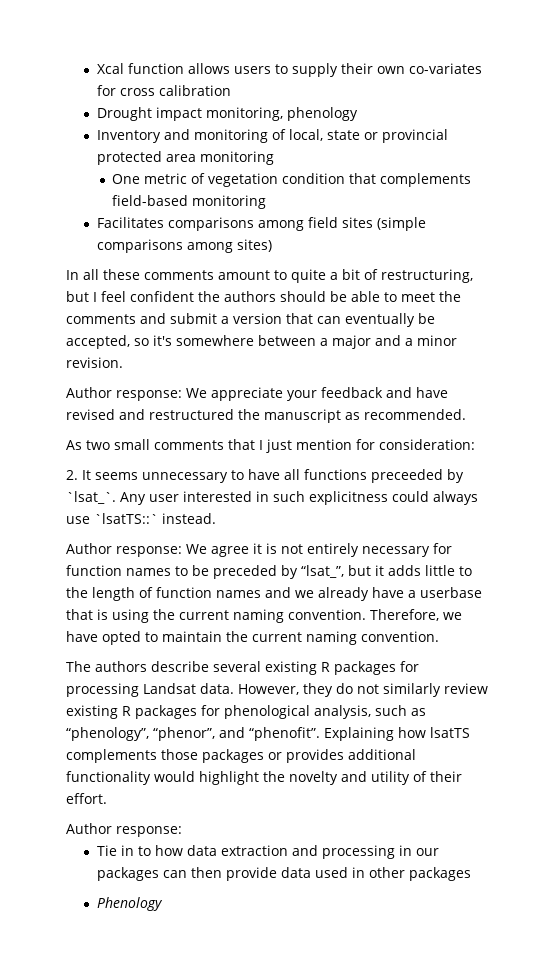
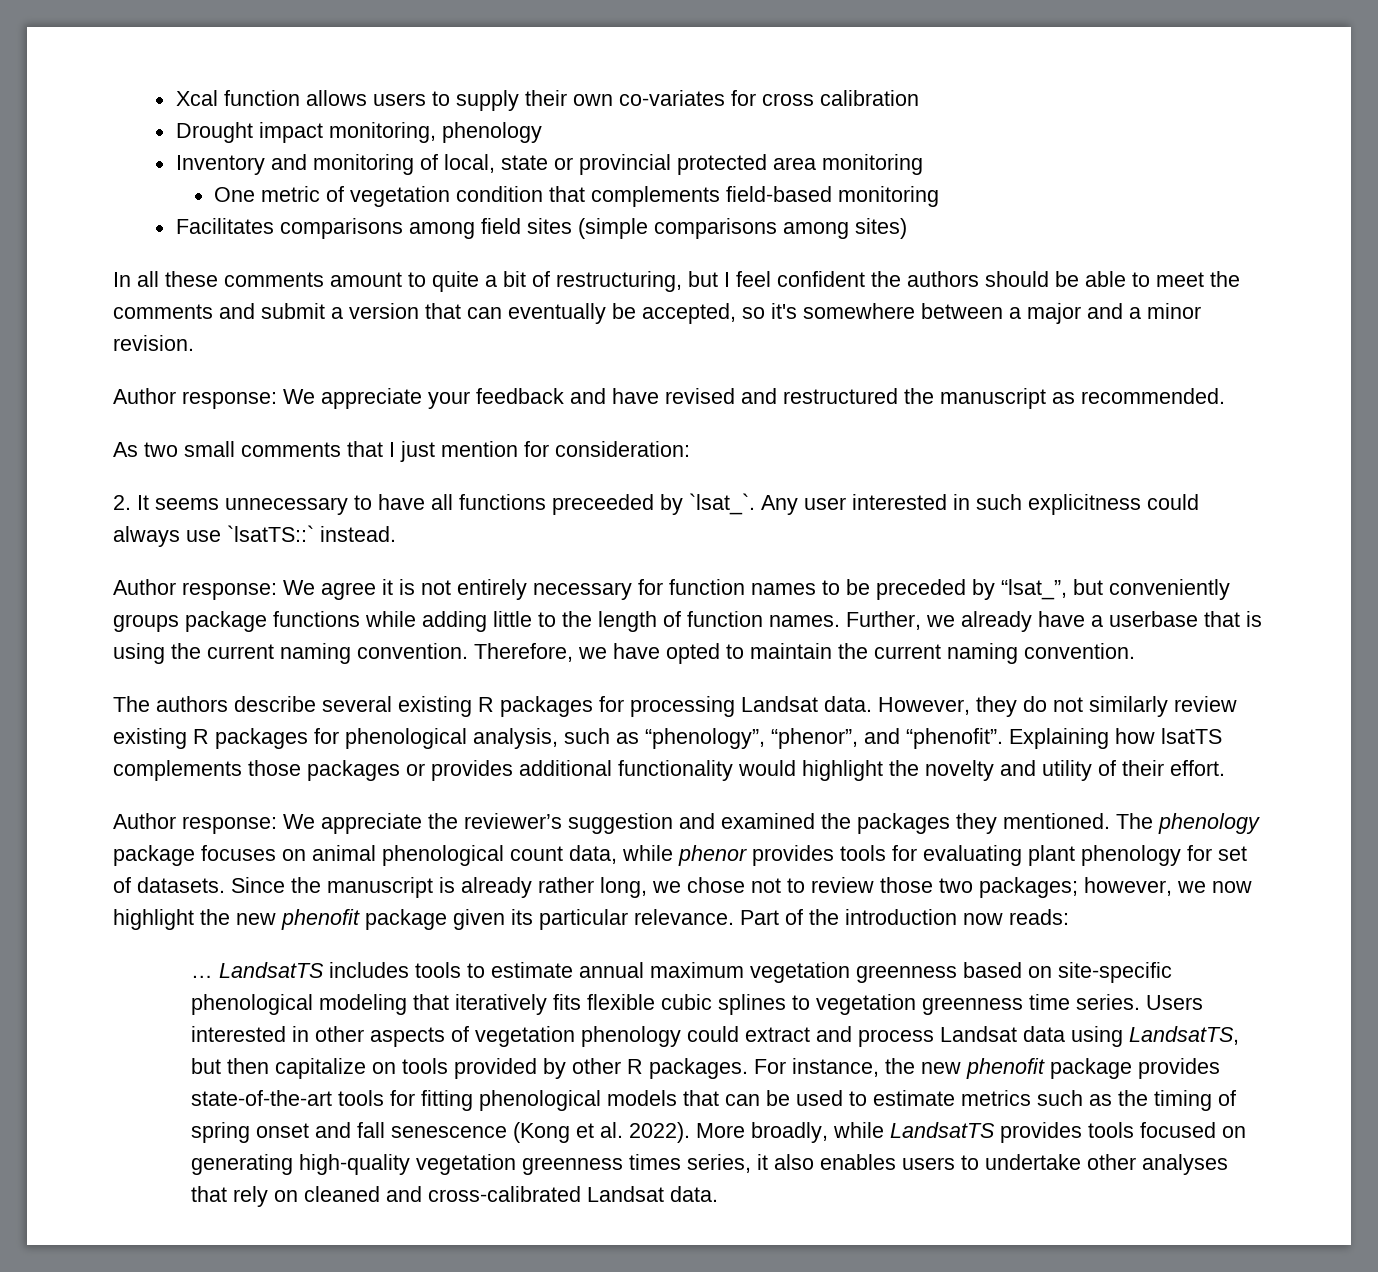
[375,565,421,576] it adds -> [1109,579,1230,600] [113,611,487,632] conveniently groups package functions while adding
[216,587,291,598] names and -> [769,611,921,630] names. Further,
[96,845,439,859] [96,867,471,881] [96,897,163,911] // Tie in to how data extraction and processing in our packages can then provide data used in other packages // Phenology -> [283,813,1260,834] [113,845,1247,866] [113,877,1252,898] [113,909,1069,930] [190,962,1172,983] [190,994,1203,1015] [190,1026,1239,1047] [190,1058,1220,1079] [190,1090,1236,1111] [190,1122,1246,1143] [190,1154,1228,1175] [190,1186,718,1207] We appreciate the reviewer’s suggestion and examined the packages they mentioned. The phenology package focuses on animal phenological count data, while phenor provides tools for evaluating plant phenology for set of datasets. Since the manuscript is already rather long, we chose not to review those two packages; however, we now highlight the new phenofit package given its particular relevance. Part of the introduction now reads: // … LandsatTS includes tools to estimate annual maximum vegetation greenness based on site-specific phenological modeling that iteratively fits flexible cubic splines to vegetation greenness time series. Users interested in other aspects of vegetation phenology could extract and process Landsat data using LandsatTS, but then capitalize on tools provided by other R packages. For instance, the new phenofit package provides state-of-the-art tools for fitting phenological models that can be used to estimate metrics such as the timing of spring onset and fall senescence (Kong et al. 2022). More broadly, while LandsatTS provides tools focused on generating high-quality vegetation greenness times series, it also enables users to undertake other analyses that rely on cleaned and cross-calibrated Landsat data.

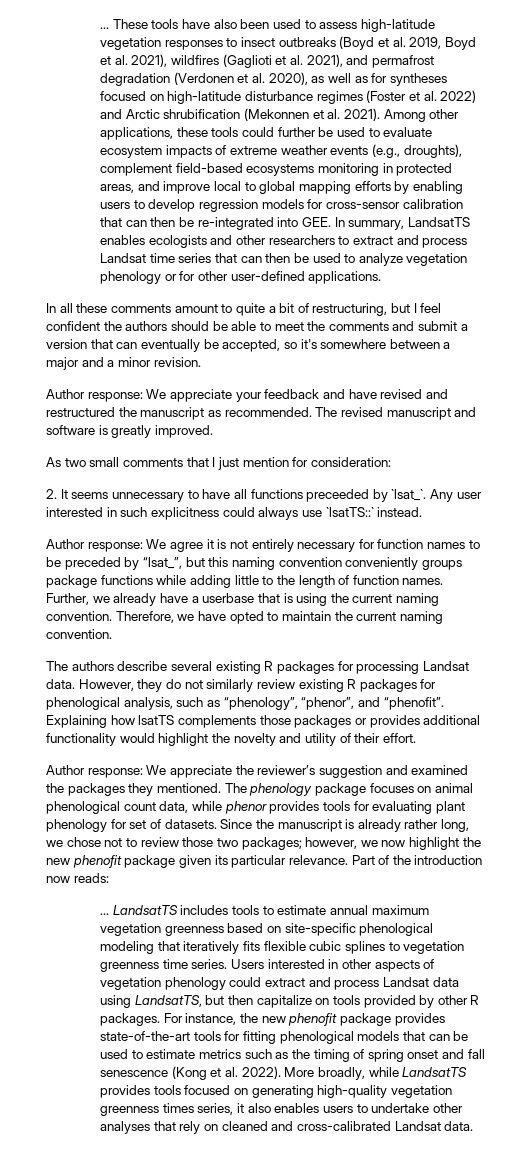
[175,90,919,111] [175,122,542,143] [175,154,923,175] [214,186,940,207] [175,218,907,239] Xcal function allows users to supply their own co-variates for cross calibration // Drought impact monitoring, phenology // Inventory and monitoring of local, state or provincial protected area monitoring // One metric of vegetation condition that complements field-based monitoring // Facilitates comparisons among field sites (simple comparisons among sites) -> [99,19,435,32] [99,36,476,50] [99,54,434,68] [99,72,447,86] [99,90,477,104] [99,108,460,122] [99,127,433,140] [99,144,462,158] [99,163,453,176] [99,181,463,194] [99,199,463,212] [99,217,470,230] [99,235,468,248] [99,253,468,266] [99,271,382,284] … These tools have also been used to assess high-latitude vegetation responses to insect outbreaks (Boyd et al. 2019, Boyd et al. 2021), wildfires (Gaglioti et al. 2021), and permafrost degradation (Verdonen et al. 2020), as well as for syntheses focused on high-latitude disturbance regimes (Foster et al. 2022) and Arctic shrubification (Mekonnen et al. 2021). Among other applications, these tools could further be used to evaluate ecosystem impacts of extreme weather events (e.g., droughts), complement field-based ecosystems monitoring in protected areas, and improve local to global mapping efforts by enabling users to develop regression models for cross-sensor calibration that can then be re-integrated into GEE. In summary, LandsatTS enables ecologists and other researchers to extract and process Landsat time series that can then be used to analyze vegetation phenology or for other user-defined applications.
(1225, 396) none -> [315,407,477,420] [46,425,213,438] The revised manuscript and software is greatly improved.
(1103, 587) none -> [208,557,342,570] this naming convention

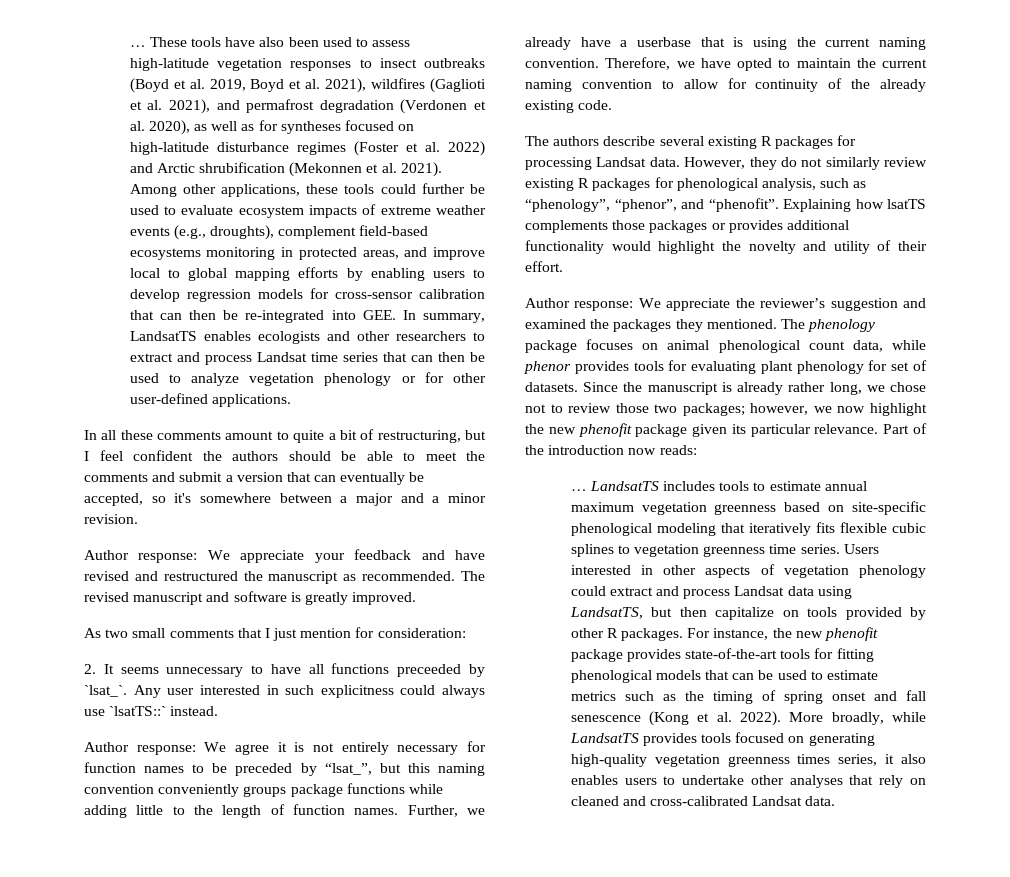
[46,629,112,639] convention. -> [581,78,926,92] [525,100,613,113] convention to allow for continuity of the already existing code.

